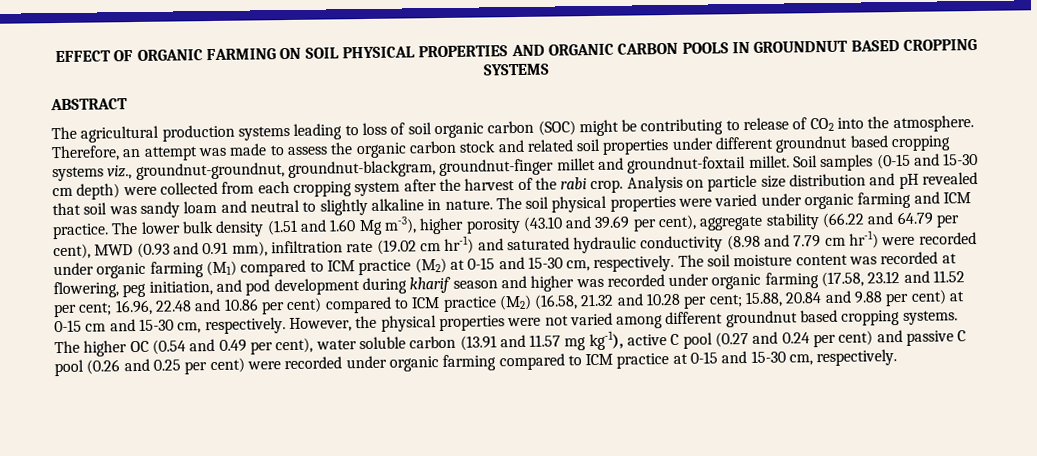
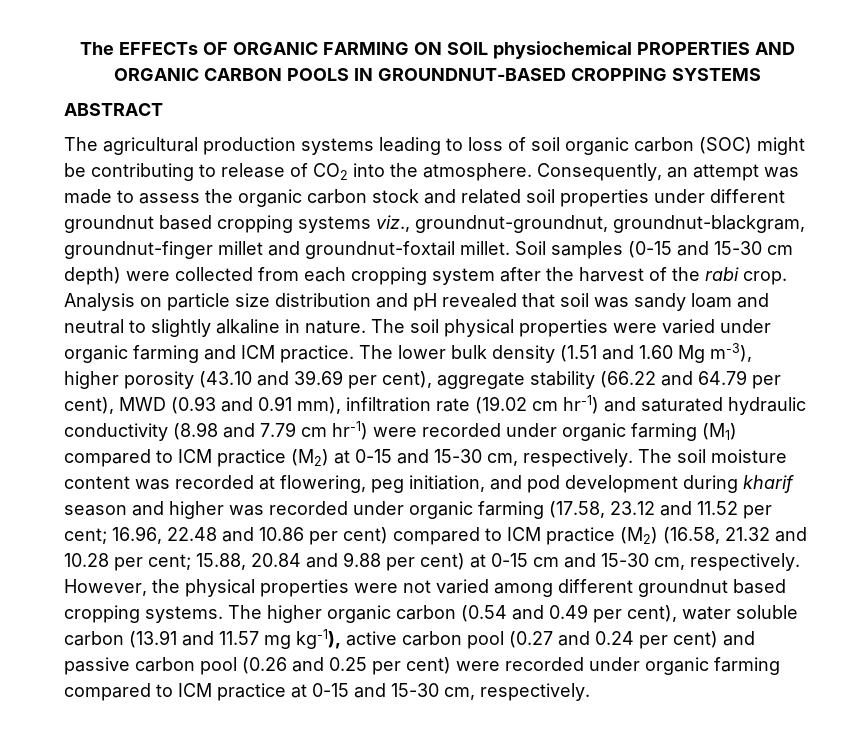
[55,50,112,63] EFFECT -> [79,42,198,55] The EFFECTs
[342,46,416,59] PHYSICAL -> [492,41,632,59] physiochemical
[753,39,900,53] GROUNDNUT BASED -> [377,68,566,81] GROUNDNUT-BASED
[51,145,120,162] Therefore, -> [537,163,662,181] Consequently,
[129,340,149,353] OC -> [327,605,456,623] organic carbon
[670,333,680,346] C -> [402,631,462,646] carbon
[957,330,967,342] C -> [135,657,195,672] carbon

